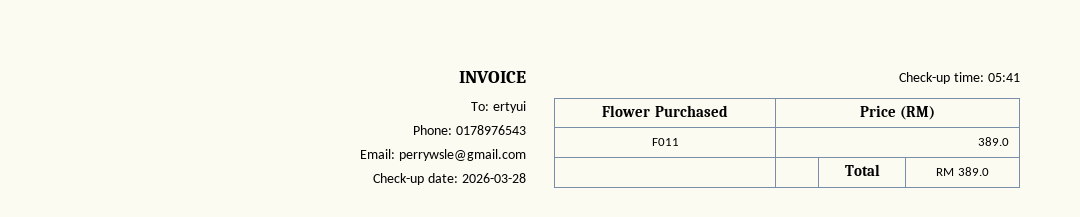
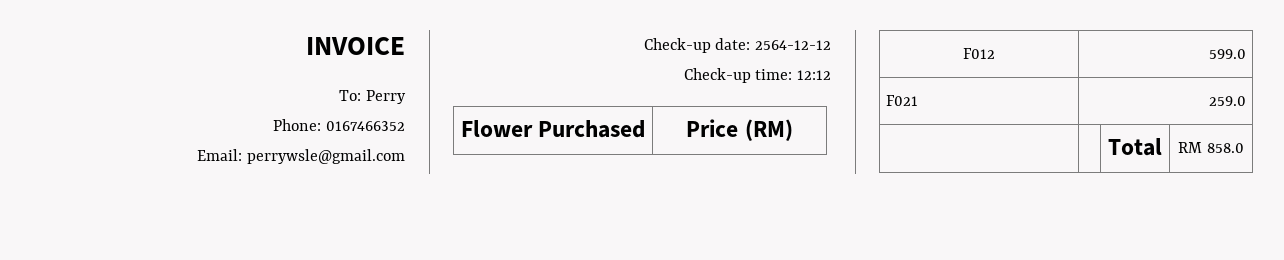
[493,101,526,113] ertyui -> [366,90,406,104] Perry
[456,125,526,135] 0178976543 -> [326,121,405,131] 0167466352
[461,173,526,183] 2026-03-28 -> [755,40,831,50] 2564-12-12
[988,73,1020,82] 05:41 -> [797,70,831,80] 12:12
[651,138,679,146] [978,137,1010,146] F011 | 389.0 -> [963,48,995,59] [1208,49,1246,59] [886,95,919,106] [1208,96,1246,106] F012 | 599.0 // F021 | 259.0
[957,167,989,176] 389.0 -> [1206,143,1244,153] 858.0

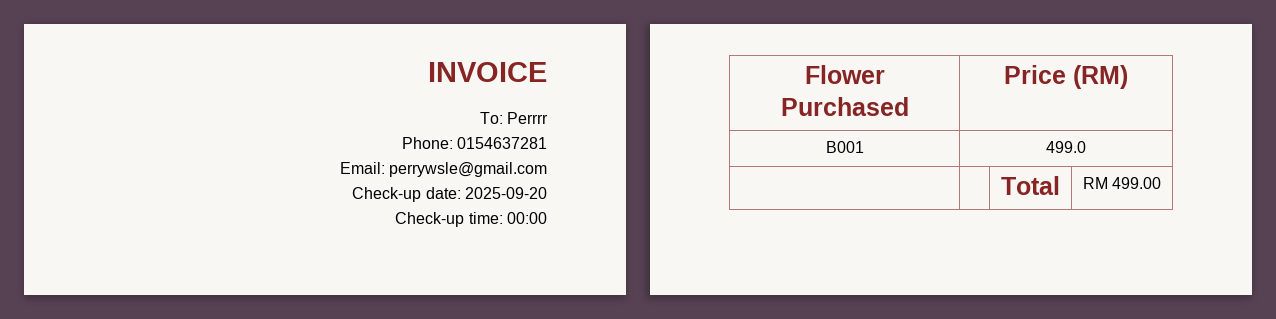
[366,90,406,104] Perry -> [507,112,548,124] Perrrr
[326,121,405,131] 0167466352 -> [457,137,547,149] 0154637281
[755,40,831,50] 2564-12-12 -> [465,187,547,199] 2025-09-20
[797,70,831,80] 12:12 -> [507,212,547,224] 00:00
[963,48,995,59] [1208,49,1246,59] [886,95,919,106] [1208,96,1246,106] F012 | 599.0 // F021 | 259.0 -> [825,141,864,153] [1046,141,1086,153] B001 | 499.0
[1206,143,1244,153] 858.0 -> [1112,177,1162,189] 499.00

